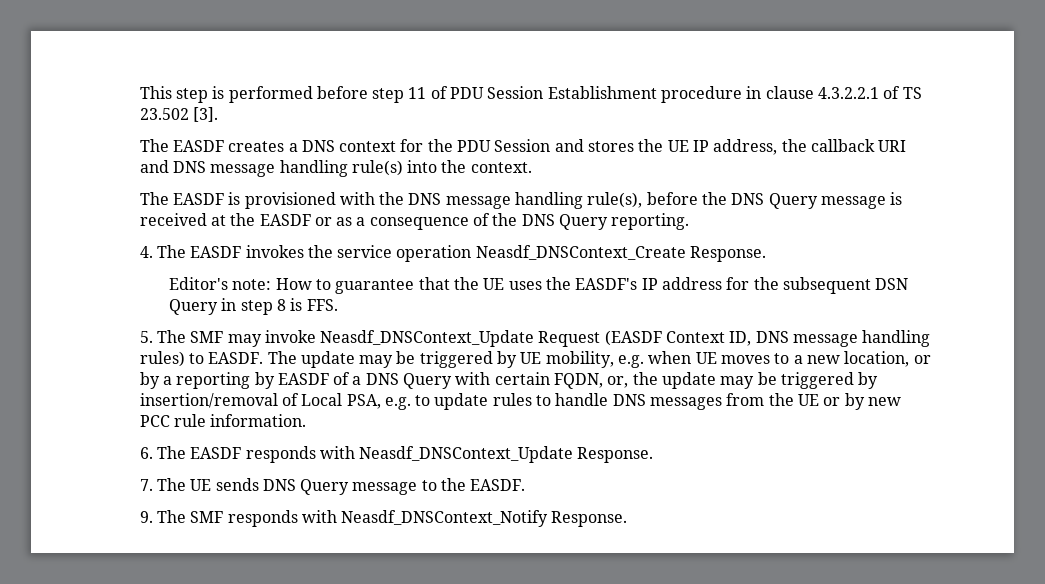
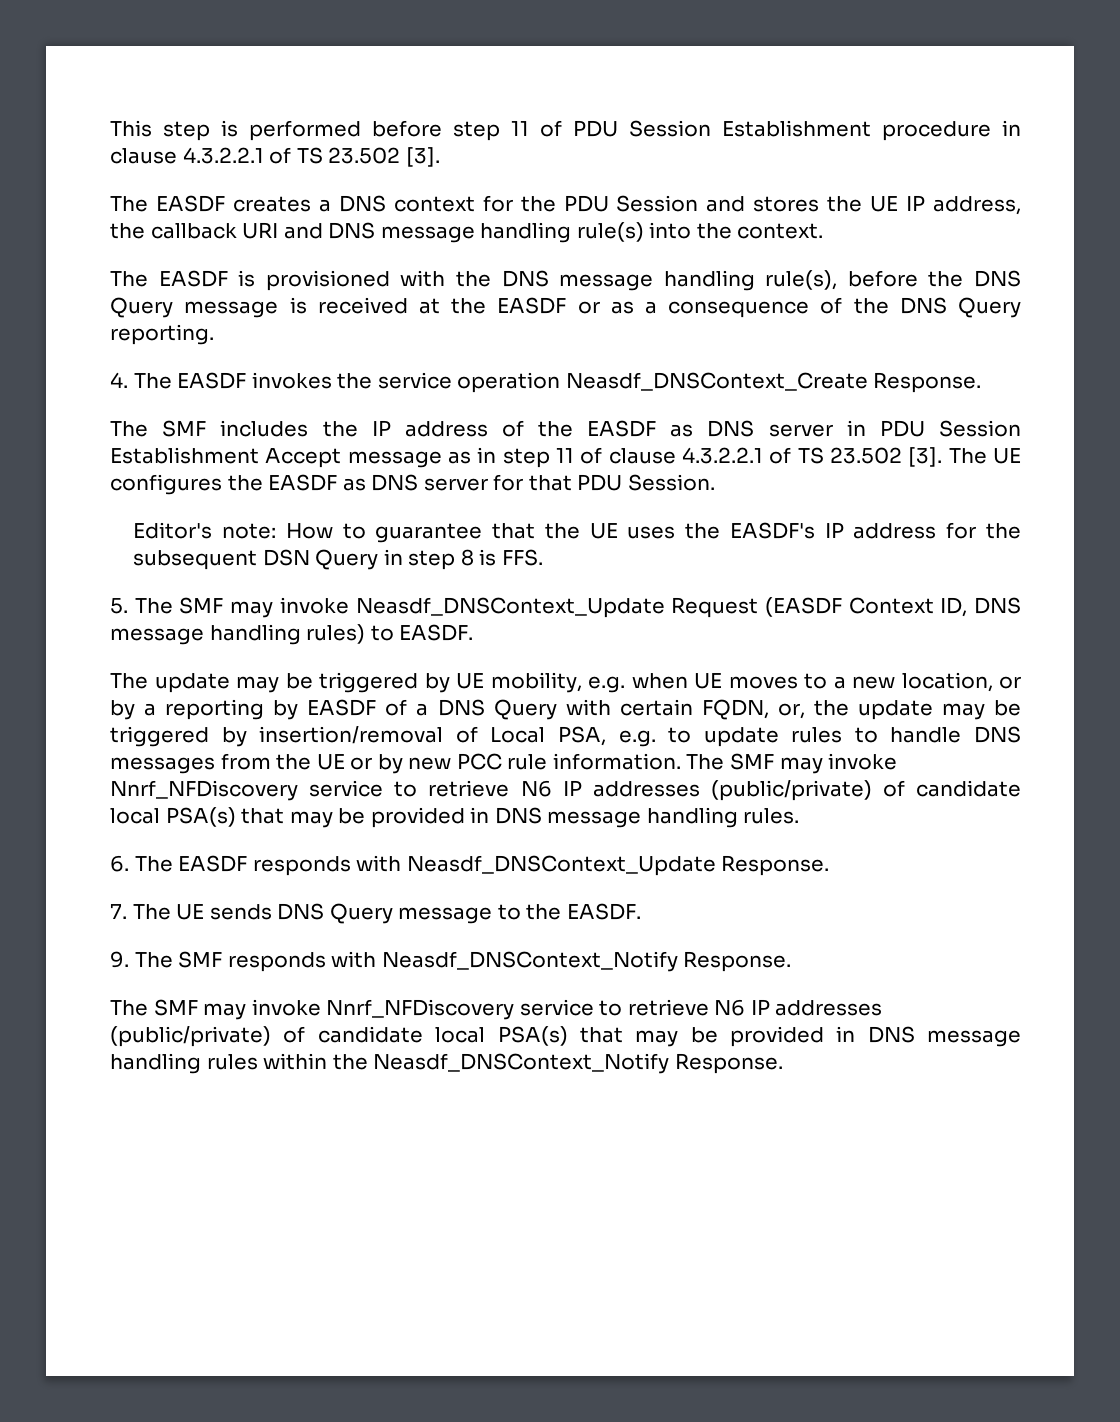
(767, 254) none -> [110,420,1021,437] [110,447,1021,468] [110,474,715,495] // The SMF includes the IP address of the EASDF as DNS server in PDU Session Establishment Accept message as in step 11 of clause 4.3.2.2.1 of TS 23.502 [3]. The UE configures the EASDF as DNS server for that PDU Session.
(264, 358) none -> (474, 632) //
(307, 420) none -> [686,753,898,774] [110,780,1021,801] [110,807,800,828] The SMF may invoke Nnrf_NFDiscovery service to retrieve N6 IP addresses (public/private) of candidate local PSA(s) that may be provided in DNS message handling rules.
(628, 519) none -> [110,999,883,1020] [110,1026,1021,1047] [110,1053,783,1074] // The SMF may invoke Nnrf_NFDiscovery service to retrieve N6 IP addresses (public/private) of candidate local PSA(s) that may be provided in DNS message handling rules within the Neasdf_DNSContext_Notify Response.

